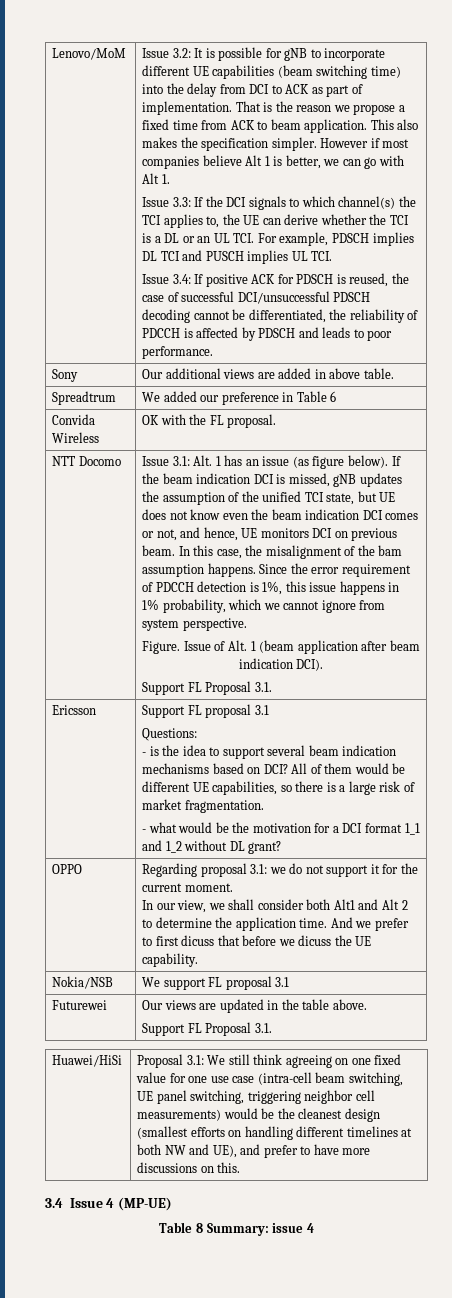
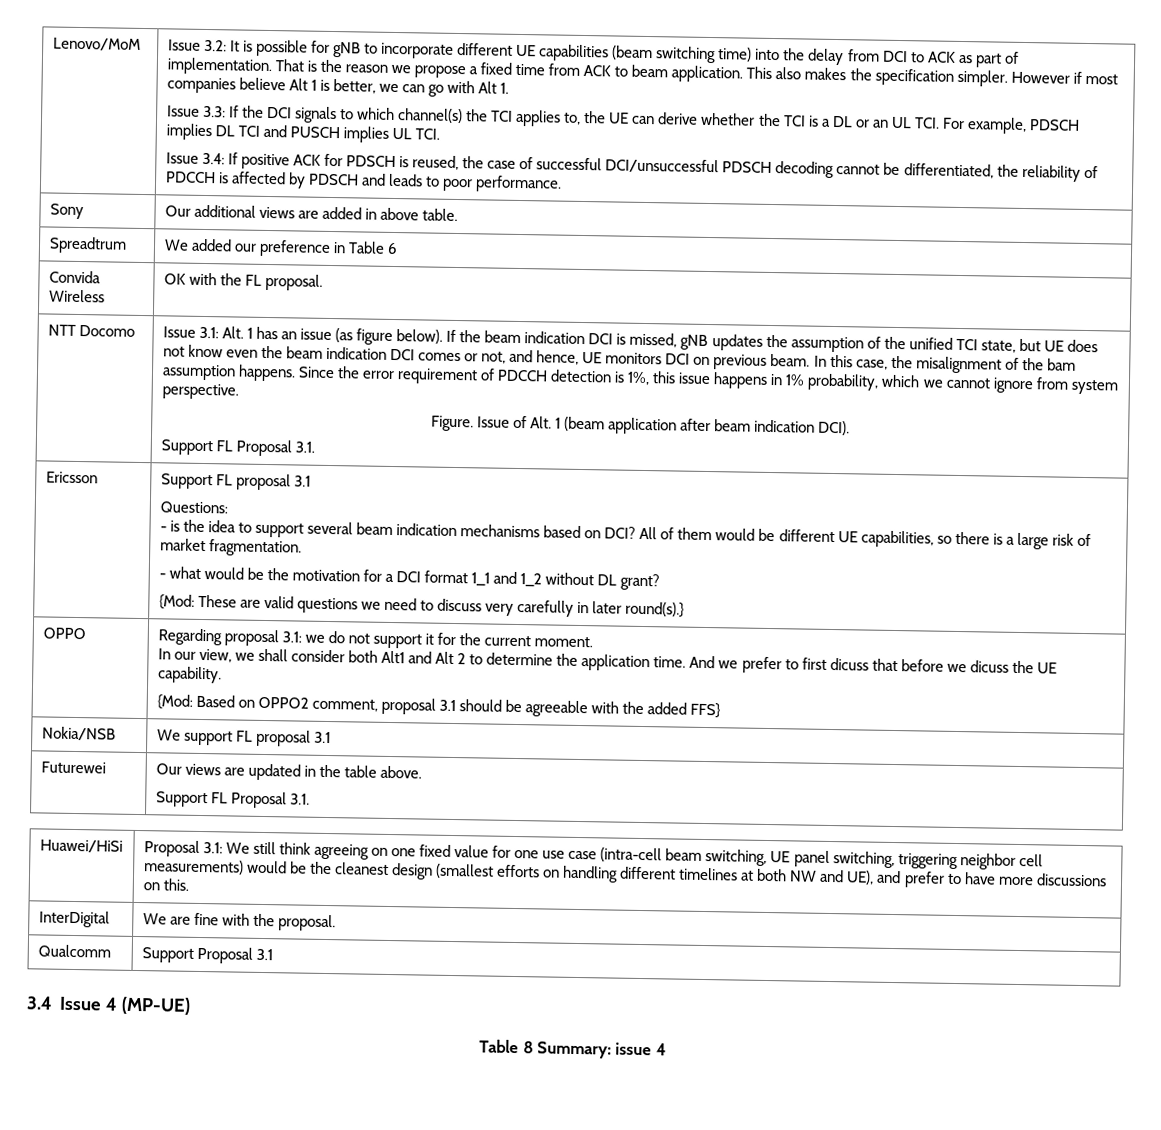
(282, 847) none -> [158,594,686,618] // {Mod: These are valid questions we need to discuss very carefully in later round(s).}
(199, 960) none -> [156,694,722,719] // {Mod: Based on OPPO2 comment, proposal 3.1 should be agreeable with the added FFS}
(241, 1167) none -> [38,910,110,928] [142,912,336,932] [37,944,111,958] [141,946,273,964] // InterDigital | We are fine with the proposal. // Qualcomm | Support Proposal 3.1

